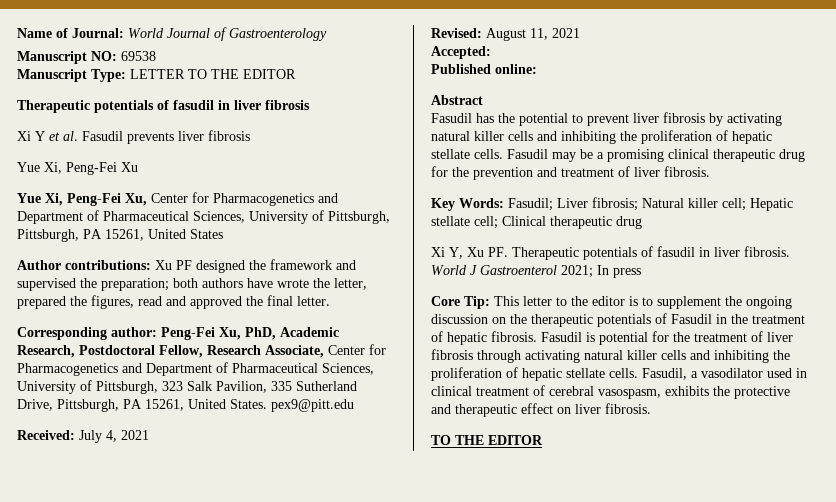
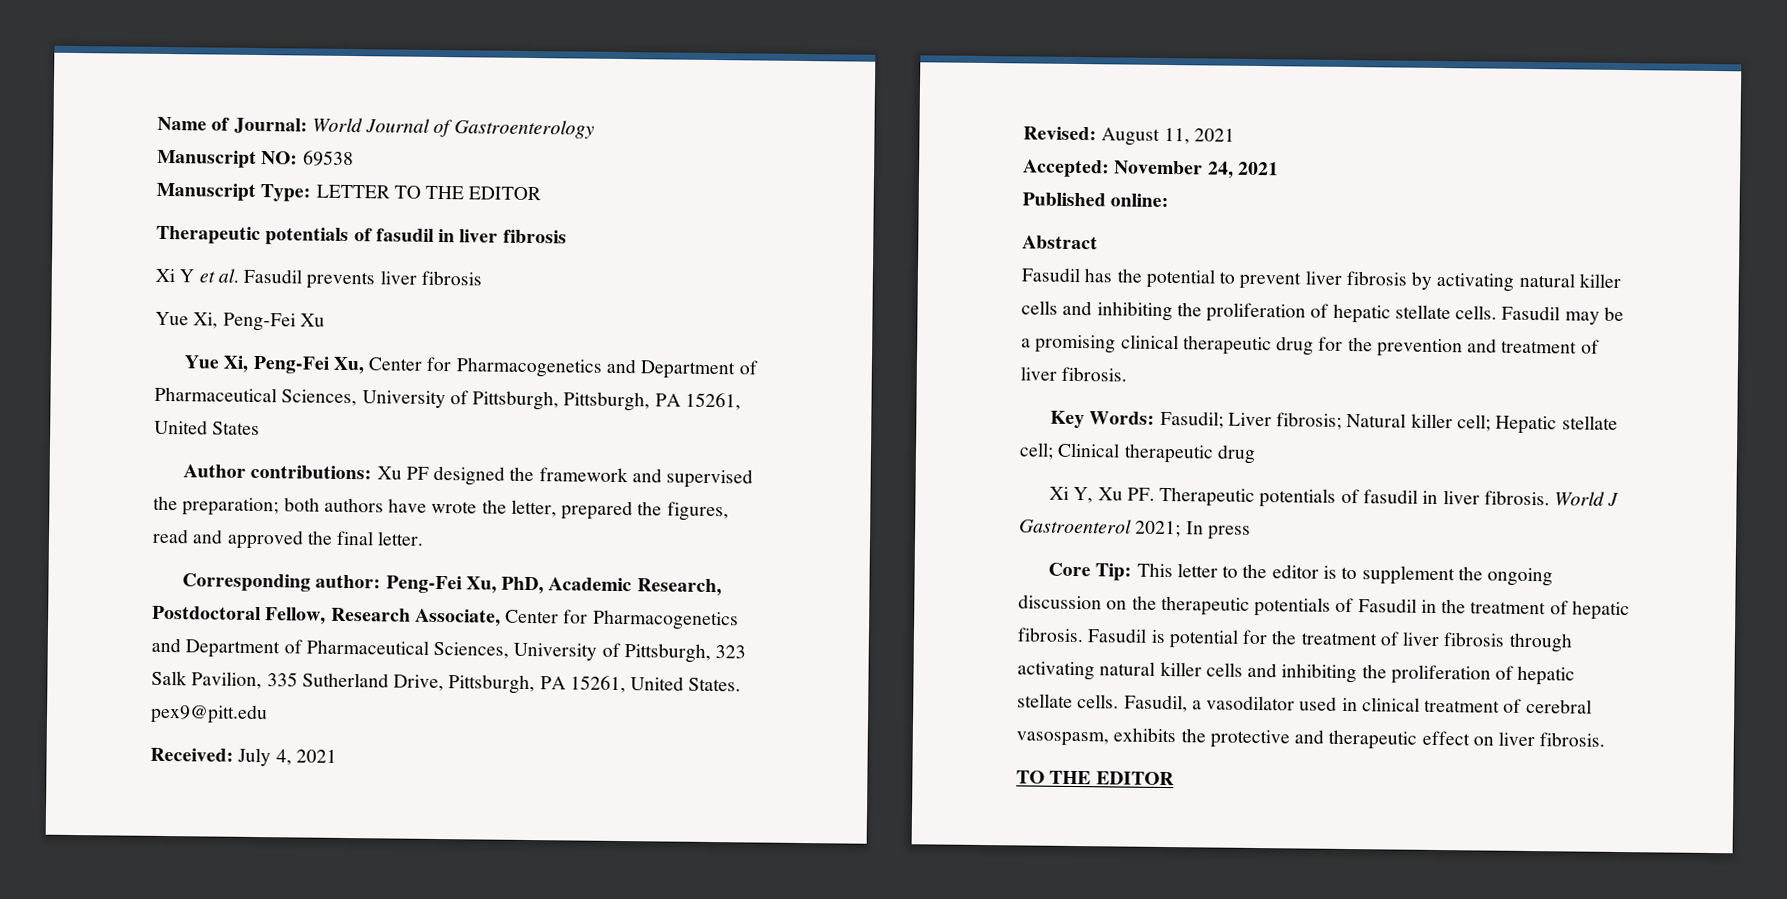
(491, 52) none -> [1114,160,1279,179] November 24, 2021

